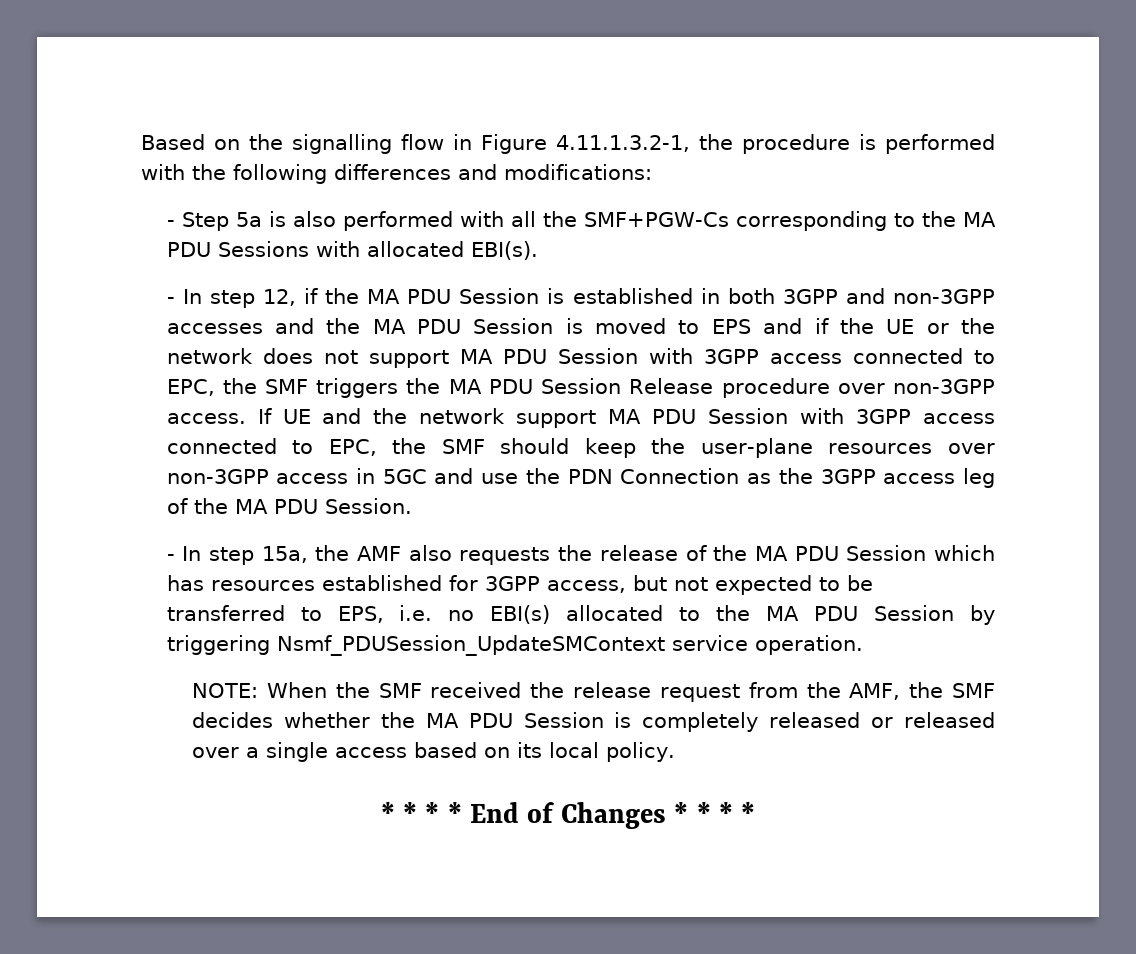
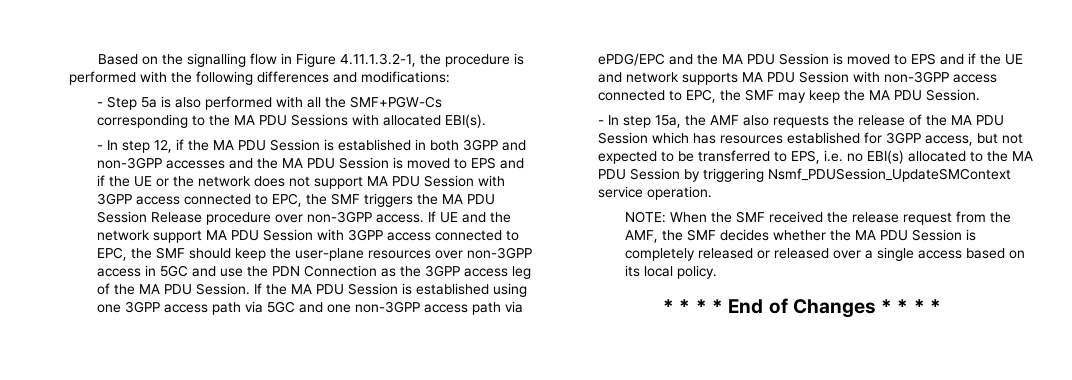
(412, 506) none -> [253,283,527,297] [96,301,523,315] [597,53,1023,66] [597,71,997,85] [597,89,980,103] If the MA PDU Session is established using one 3GPP access path via 5GC and one non-3GPP access path via ePDG/EPC and the MA PDU Session is moved to EPS and if the UE and network supports MA PDU Session with non-3GPP access connected to EPC, the SMF may keep the MA PDU Session.

